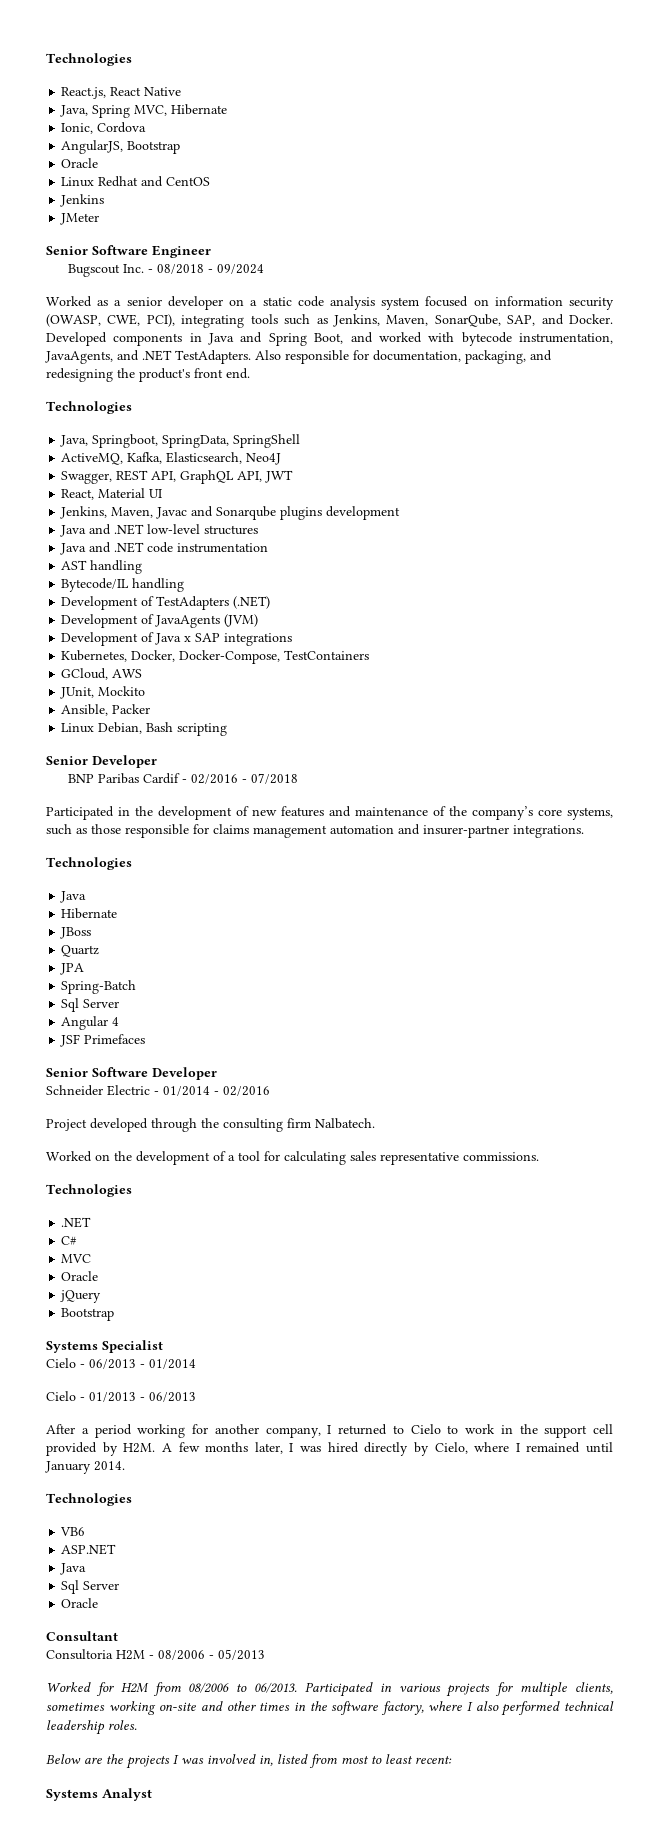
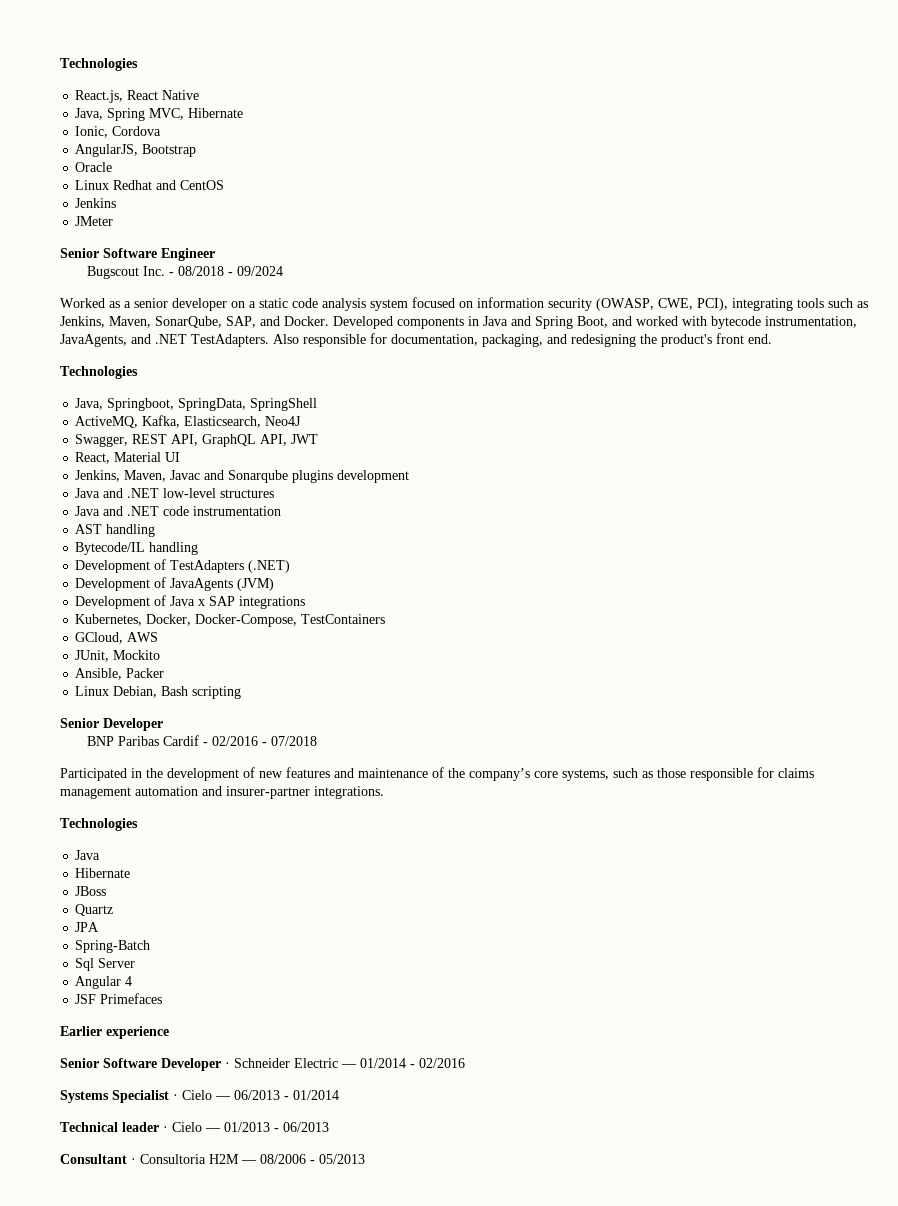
(146, 1039) none -> [60,1026,169,1039] // Earlier experience
(217, 1073) // -> [225,1062,230,1068] ·
[154,1091,159,1095] - -> [341,1064,357,1068] —
[46,1118,375,1132] [46,1151,539,1165] [46,1184,132,1197] [61,1217,92,1228] [61,1236,78,1245] [61,1254,92,1263] [61,1271,99,1281] [60,1290,102,1303] [61,1308,115,1321] // Project developed through the consulting firm Nalbatech. // Worked on the development of a tool for calculating sales representative commissions. // Technologies // .NET // C# // MVC // Oracle // jQuery // Bootstrap -> (465, 1063) none
[46,1358,85,1368] // Cielo - -> [173,1090,231,1100] · Cielo —
[46,1391,196,1402] [46,1424,613,1438] [46,1442,613,1456] [45,1461,125,1474] [46,1493,132,1506] [60,1527,86,1536] [61,1544,117,1555] [60,1563,87,1575] [61,1580,120,1594] [61,1598,99,1608] Cielo - 01/2013 - 06/2013 // After a period working for another company, I returned to Cielo to work in the support cell provided by H2M. A few months later, I was hired directly by Cielo, where I remained until January 2014. // Technologies // VB6 // ASP.NET // Java // Sql Server // Oracle -> [60,1122,329,1132] Technical leader · Cielo — 01/2013 - 06/2013
(118, 1636) // -> [131,1158,136,1164] ·
[149,1655,154,1659] - -> [241,1160,257,1164] —
[46,1682,613,1697] [46,1701,615,1716] [46,1720,137,1735] [46,1754,452,1769] [46,1788,152,1801] // Worked for H2M from 08/2006 to 06/2013. Participated in various projects for multiple clients, sometimes working on-site and other times in the software factory, where I also performed technical leadership roles. // Below are the projects I was involved in, listed from most to least recent: // Systems Analyst -> (365, 1159) none

